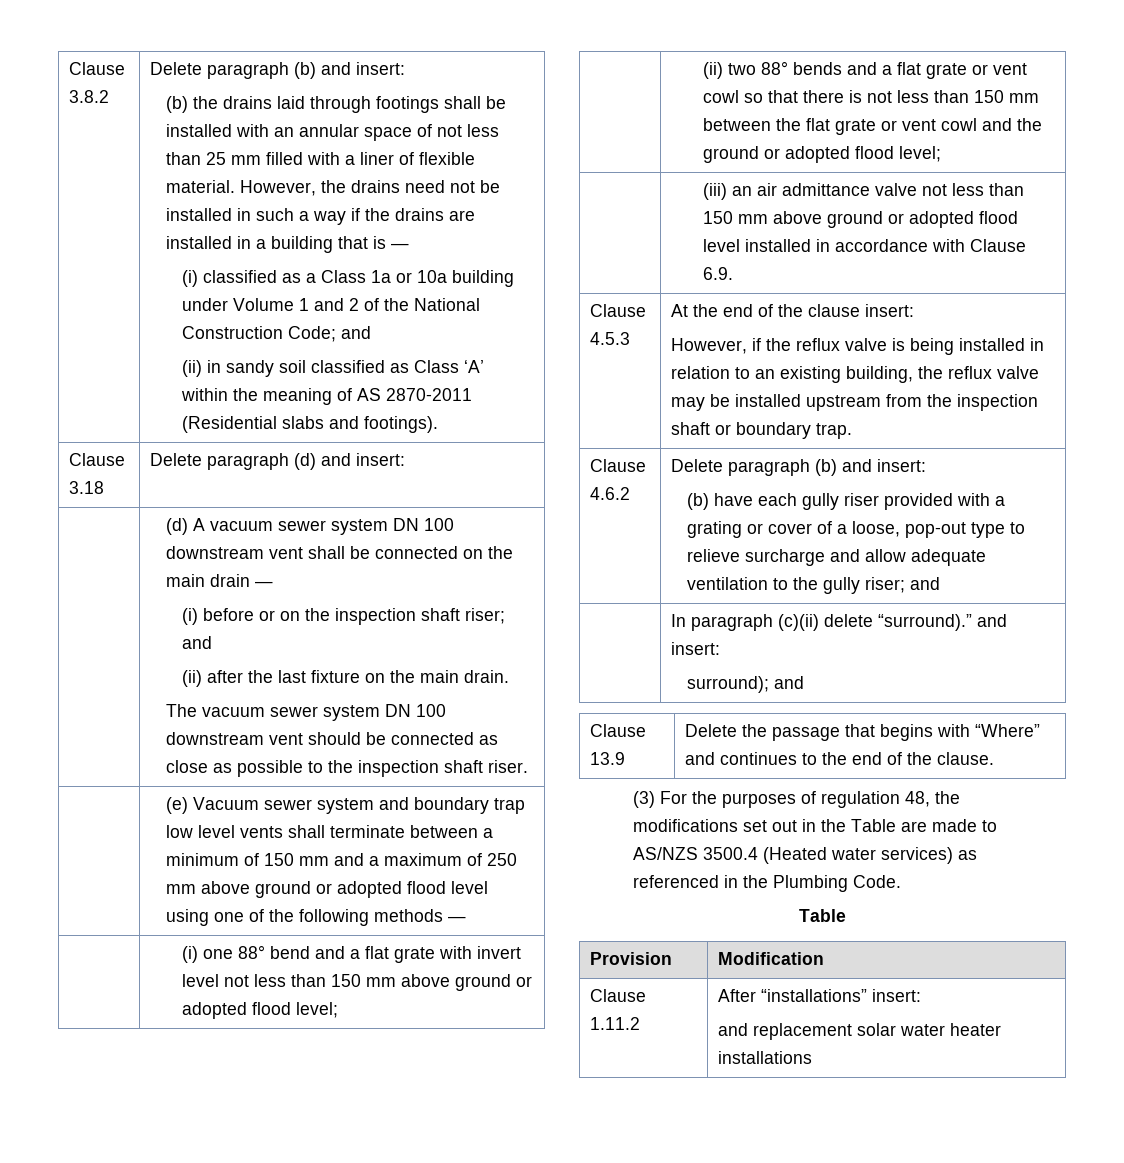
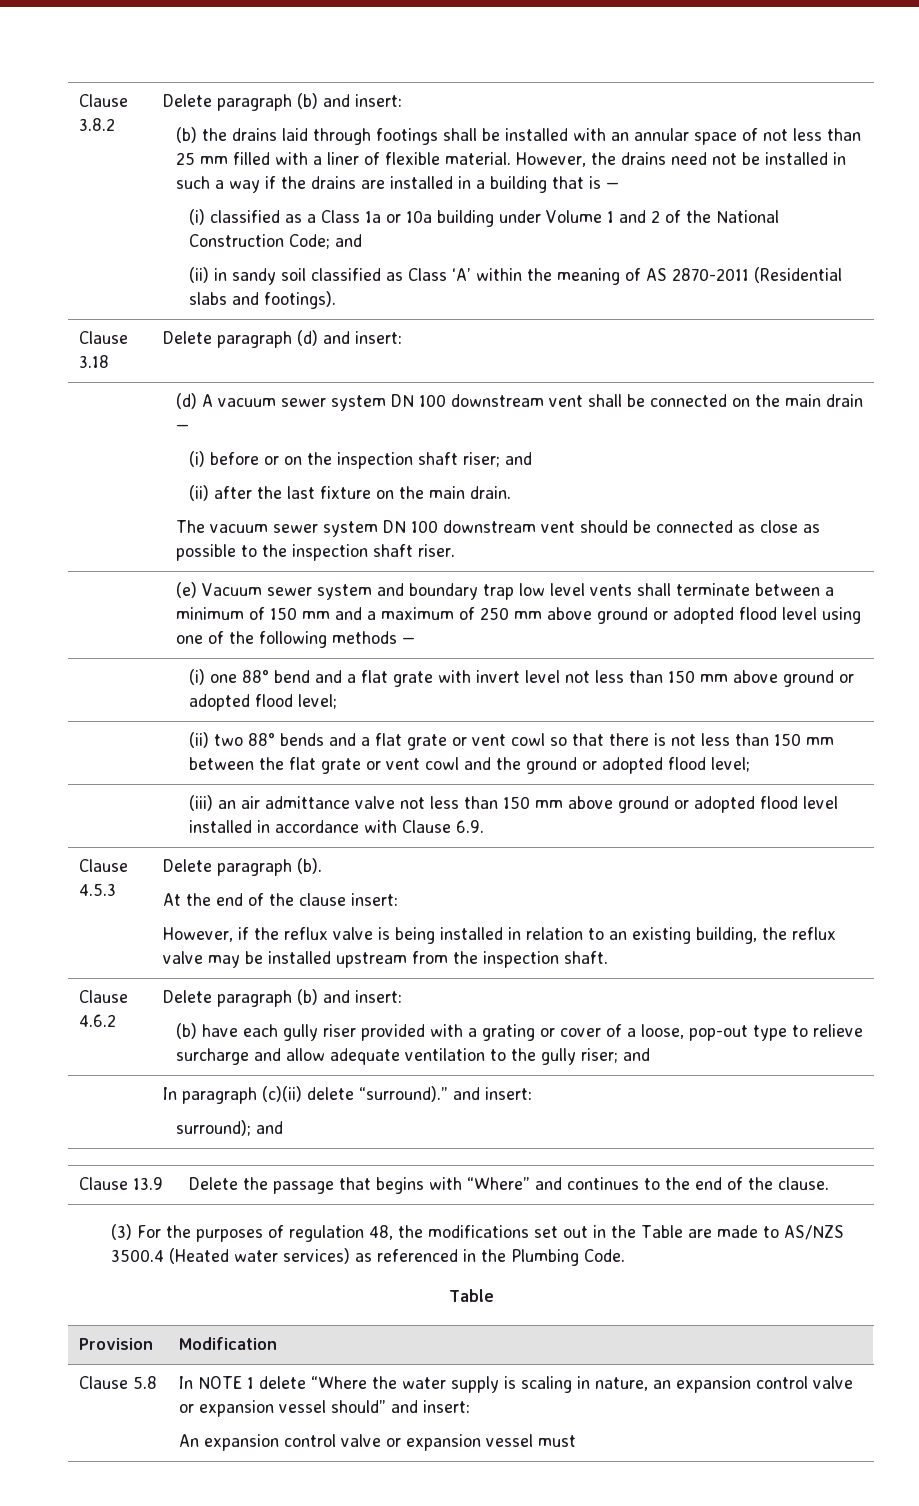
(630, 338) none -> [162,858,322,876] Delete paragraph (b). //
[670,422,852,439] shaft or boundary trap. -> [563,951,608,964] shaft.
[589,1017,640,1030] [717,989,921,1002] [717,1023,1001,1040] [717,1051,812,1064] 1.11.2 | After “installations” insert: // and replacement solar water heater installations -> [132,1376,157,1389] [178,1376,853,1393] [178,1400,470,1417] [178,1434,576,1451] 5.8 | In NOTE 1 delete “Where the water supply is scaling in nature, an expansion control valve or expansion vessel should” and insert: // An expansion control valve or expansion vessel must

